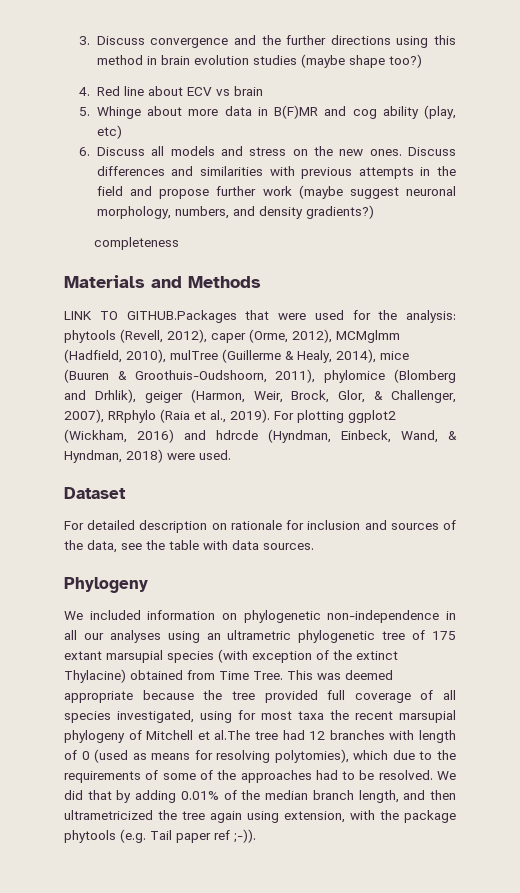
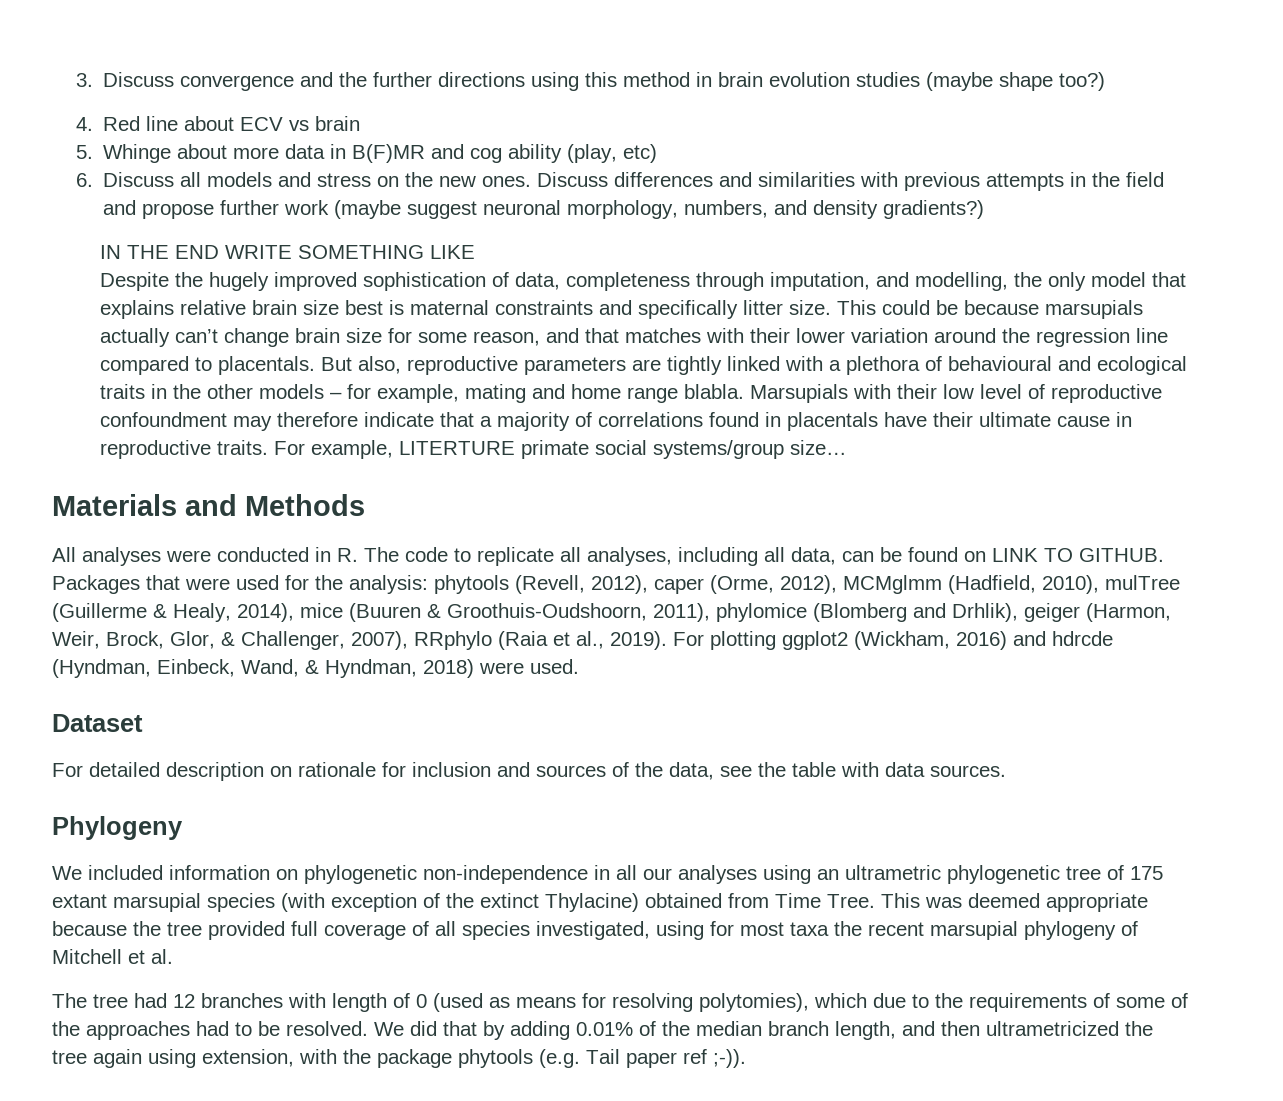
[94,237,180,250] [64,275,261,288] [64,310,237,323] completeness // Materials and Methods // LINK TO GITHUB.Packages -> [100,245,476,259] [100,272,1187,291] [100,300,1144,319] [100,328,1169,347] [100,356,1188,375] [100,384,1163,403] [100,412,1133,431] [100,440,848,459] [52,494,365,516] [52,547,1164,566] [52,575,140,594] IN THE END WRITE SOMETHING LIKE // Despite the hugely improved sophistication of data, completeness through imputation, and modelling, the only model that explains relative brain size best is maternal constraints and specifically litter size. This could be because marsupials actually can’t change brain size for some reason, and that matches with their lower variation around the regression line compared to placentals. But also, reproductive parameters are tightly linked with a plethora of behavioural and ecological traits in the other models – for example, mating and home range blabla. Marsupials with their low level of reproductive confoundment may therefore indicate that a majority of correlations found in placentals have their ultimate cause in reproductive traits. For example, LITERTURE primate social systems/group size… // Materials and Methods // All analyses were conducted in R. The code to replicate all analyses, including all data, can be found on LINK TO GITHUB. Packages
[214,730,251,740] al.The -> [151,949,173,964] [52,993,87,1008] al. // The

